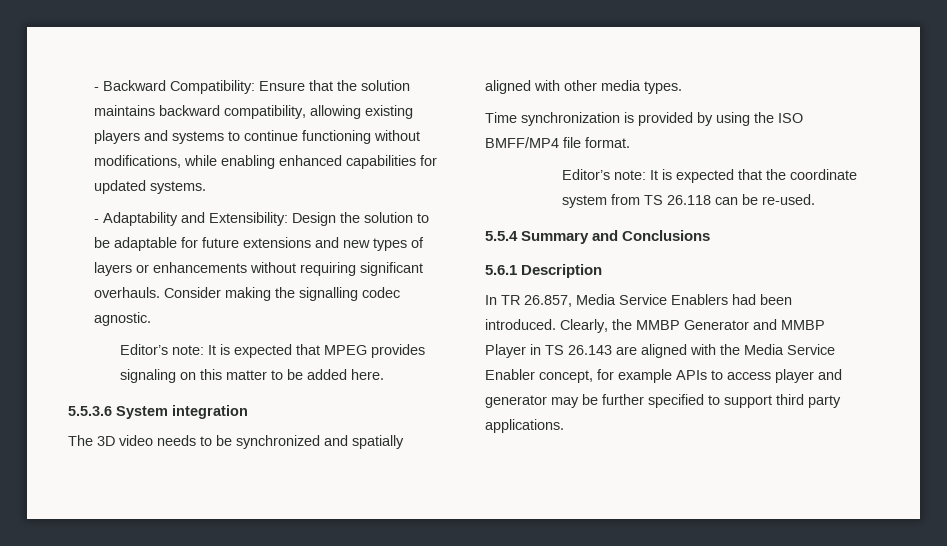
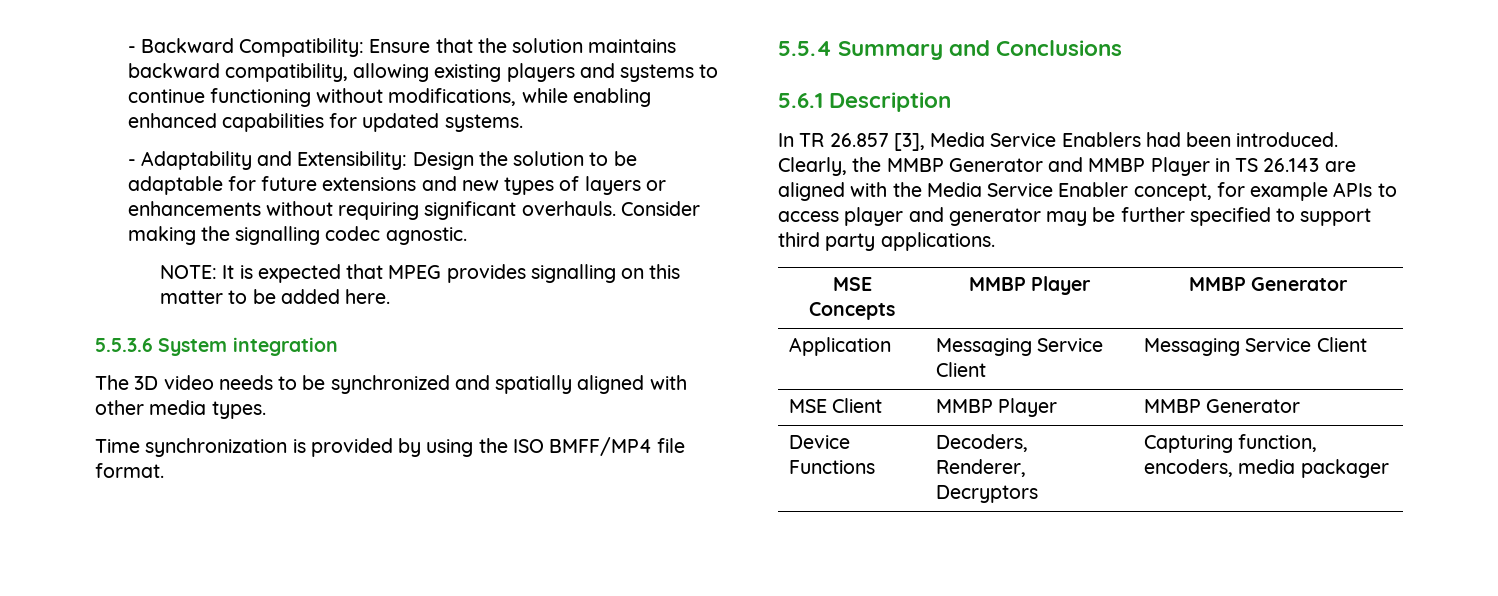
[119,344,204,355] Editor’s note: -> [160,265,218,279] NOTE:
[119,369,176,383] signaling -> [530,264,616,283] signalling
[562,169,858,183] [562,194,816,208] // Editor’s note: It is expected that the coordinate system from TS 26.118 can be re-used. -> (164, 470) none
[524,295,572,307] 26.857, -> [829,133,925,151] 26.857 [3],
(564, 426) none -> [832,277,872,291] [809,302,895,320] [968,276,1092,295] [1188,277,1349,291] [789,337,892,356] [936,338,1104,356] [936,362,987,377] [1144,337,1367,356] [789,398,883,413] [936,398,1058,417] [1144,399,1301,413] [789,435,851,449] [789,460,876,474] [936,434,1029,452] [936,459,1027,477] [936,485,1039,503] [1144,434,1318,453] [1144,459,1389,478] // MSE Concepts | MMBP Player | MMBP Generator // Application | Messaging Service Client | Messaging Service Client // MSE Client | MMBP Player | MMBP Generator // Device Functions | Decoders, Renderer, Decryptors | Capturing function, encoders, media packager

